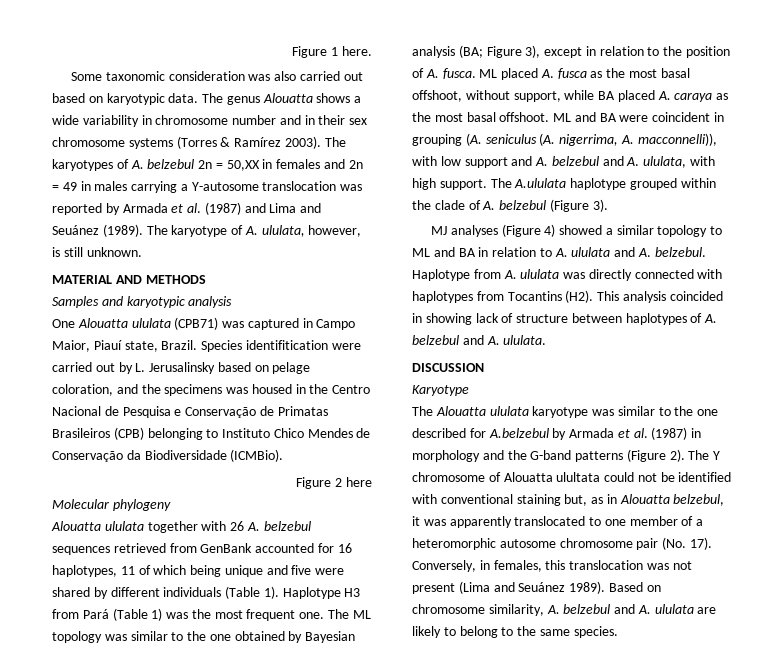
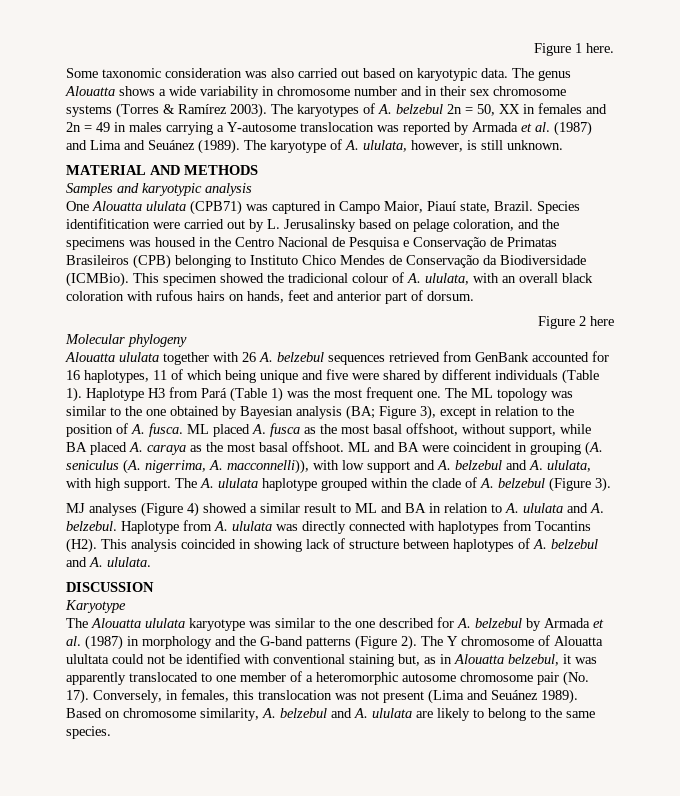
[226,160,260,171] 50,XX -> [477,104,520,116] 50, XX
(284, 455) none -> [133,272,593,286] [66,290,474,304] This specimen showed the tradicional colour of A. ululata, with an overall black coloration with rufous hairs on hands, feet and anterior part of dorsum.
[514,178,567,188] A.ululata -> [200,478,258,488] A. ululata
[657,225,708,237] topology -> [304,503,336,513] result
[488,428,549,438] A.belzebul -> [457,618,522,628] A. belzebul

